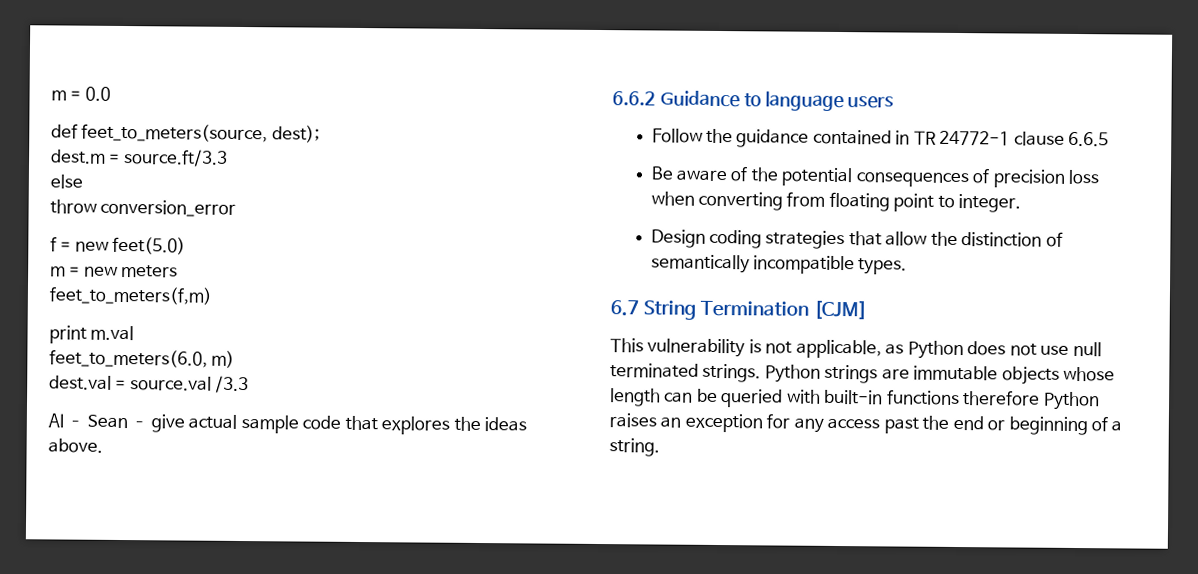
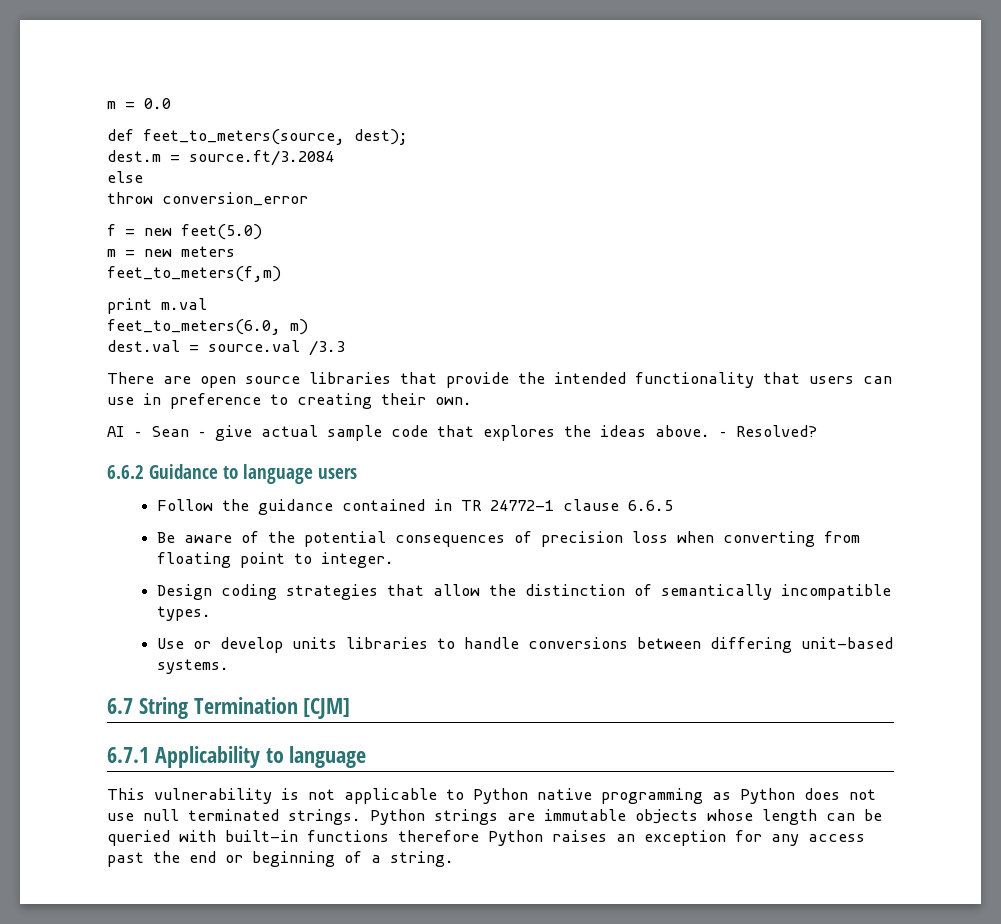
[122,149,228,167] source.ft/3.3 -> [189,150,334,166] source.ft/3.2084
(250, 384) none -> [107,372,892,388] [107,393,472,409] // There are open source libraries that provide the intended functionality that users can use in preference to creating their own.
(103, 445) none -> [719,425,817,437] – Resolved?
(908, 266) none -> [156,637,893,653] [156,659,229,674] // Use or develop units libraries to handle conversions between differing unit-based systems.
(868, 309) none -> [107,746,367,768] // 6.7.1 Applicability to language
[795,339,882,359] applicable, -> [344,788,703,804] applicable to Python native programming

